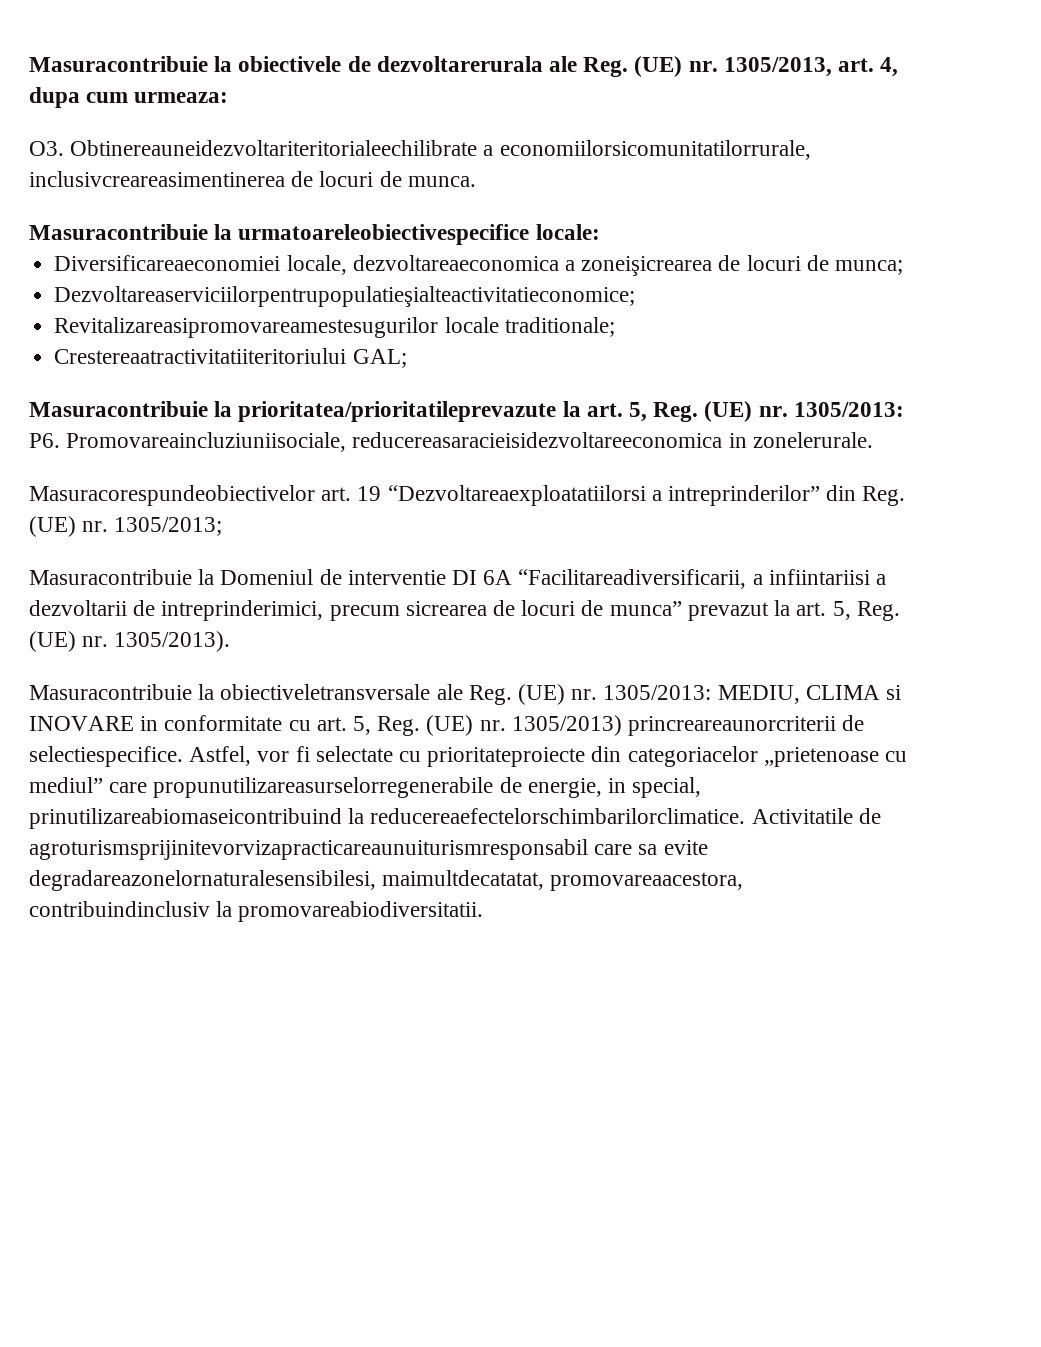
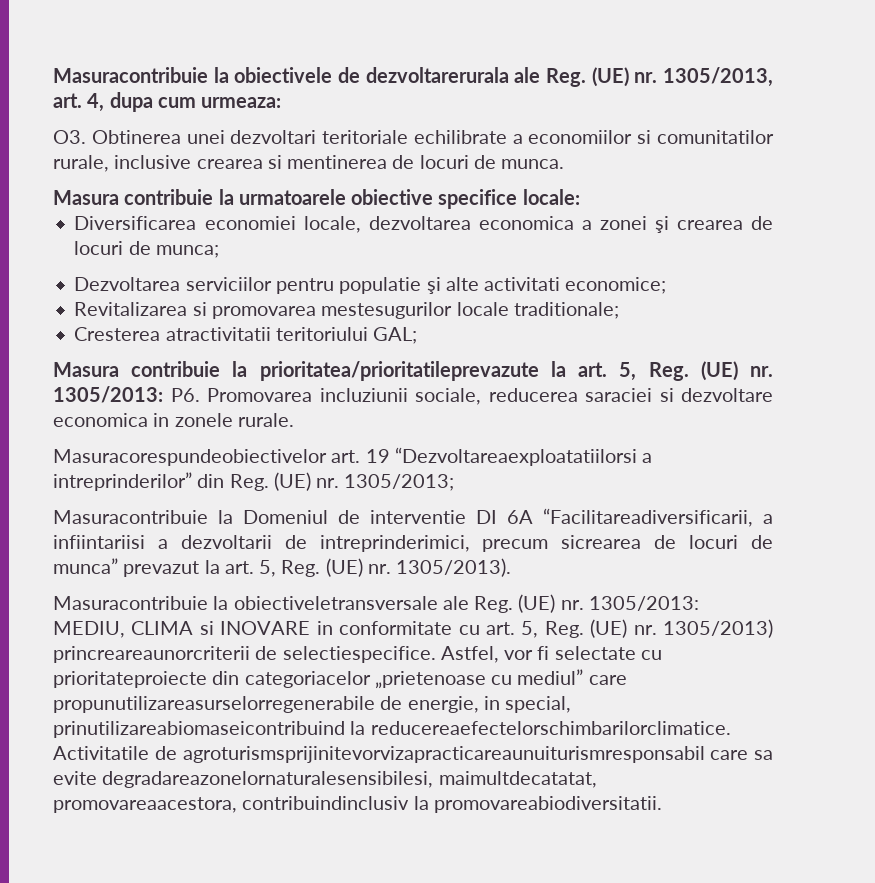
[70,140,811,160] [29,171,476,187] [29,224,600,245] [54,255,903,276] [54,286,636,307] [54,317,439,338] Obtinereauneidezvoltariteritorialeechilibrate a economiilorsicomunitatilorrurale, inclusivcreareasimentinerea de locuri de munca. // Masuracontribuie la urmatoareleobiectivespecifice locale: // Diversificareaeconomiei locale, dezvoltareaeconomica a zoneişicrearea de locuri de munca; // Dezvoltareaserviciilorpentrupopulatieşialteactivitatieconomice; // Revitalizareasipromovareamestesugurilor -> [91,130,774,144] [53,155,565,172] [53,189,580,209] [74,216,774,233] [74,241,219,258] [74,277,667,294] [74,302,453,319] Obtinerea unei dezvoltari teritoriale echilibrate a economiilor si comunitatilor rurale, inclusive crearea si mentinerea de locuri de munca. // Masura contribuie la urmatoarele obiective specifice locale: // Diversificarea economiei locale, dezvoltarea economica a zonei şi crearea de locuri de munca; // Dezvoltarea serviciilor pentru populatie şi alte activitati economice; // Revitalizarea si promovarea mestesugurilor
[54,348,347,364] Crestereaatractivitatiiteritoriului -> [74,327,368,341] Cresterea atractivitatii teritoriului
[29,401,208,417] Masuracontribuie -> [53,361,221,377] Masura contribuie
[66,432,873,452] Promovareaincluziuniisociale, reducereasaracieisidezvoltareeconomica in zonelerurale. -> [207,388,773,405] [53,413,294,427] Promovarea incluziunii sociale, reducerea saraciei si dezvoltare economica in zonele rurale.

